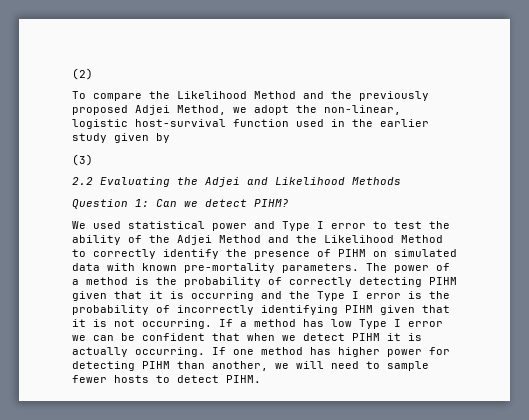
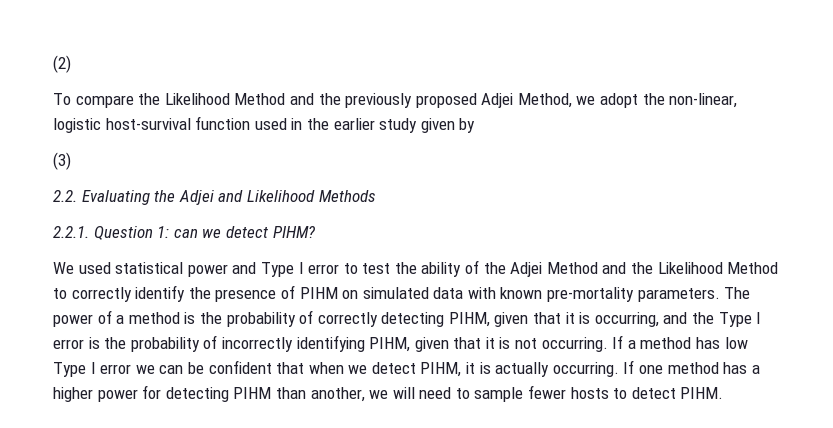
[72,177,93,185] 2.2 -> [53,190,77,202] 2.2.
(401, 181) none -> [53,226,89,238] 2.2.1.
[156,199,177,207] Can -> [173,229,198,238] can
[429,277,457,285] [72,291,254,301] PIHM given that it is occurring -> [448,312,659,327] PIHM, given that it is occurring,
[345,305,373,313] PIHM -> [369,337,411,352] PIHM,
[352,333,380,341] PIHM -> [420,362,462,377] PIHM,
(331, 351) none -> [751,365,760,374] a

